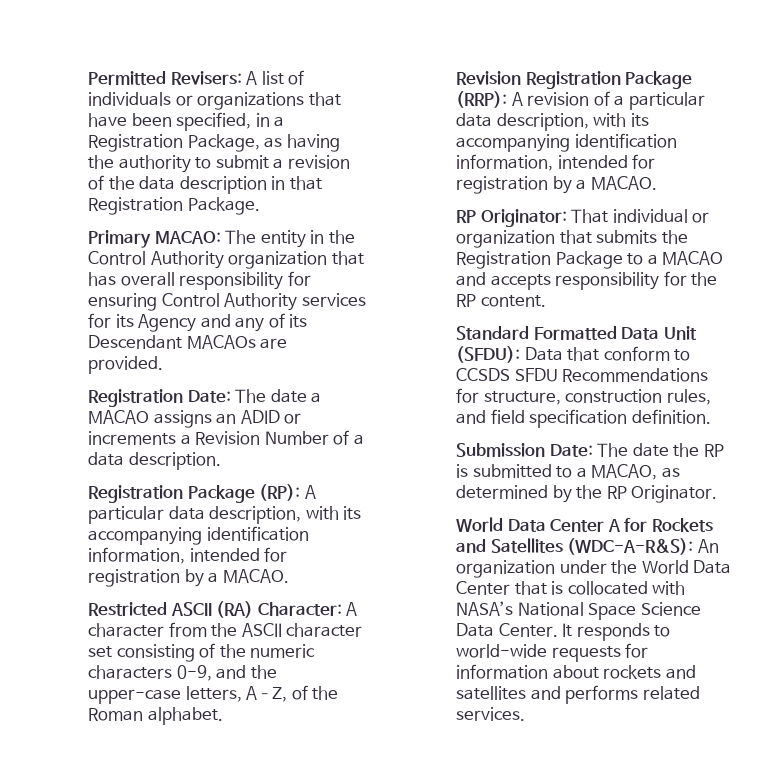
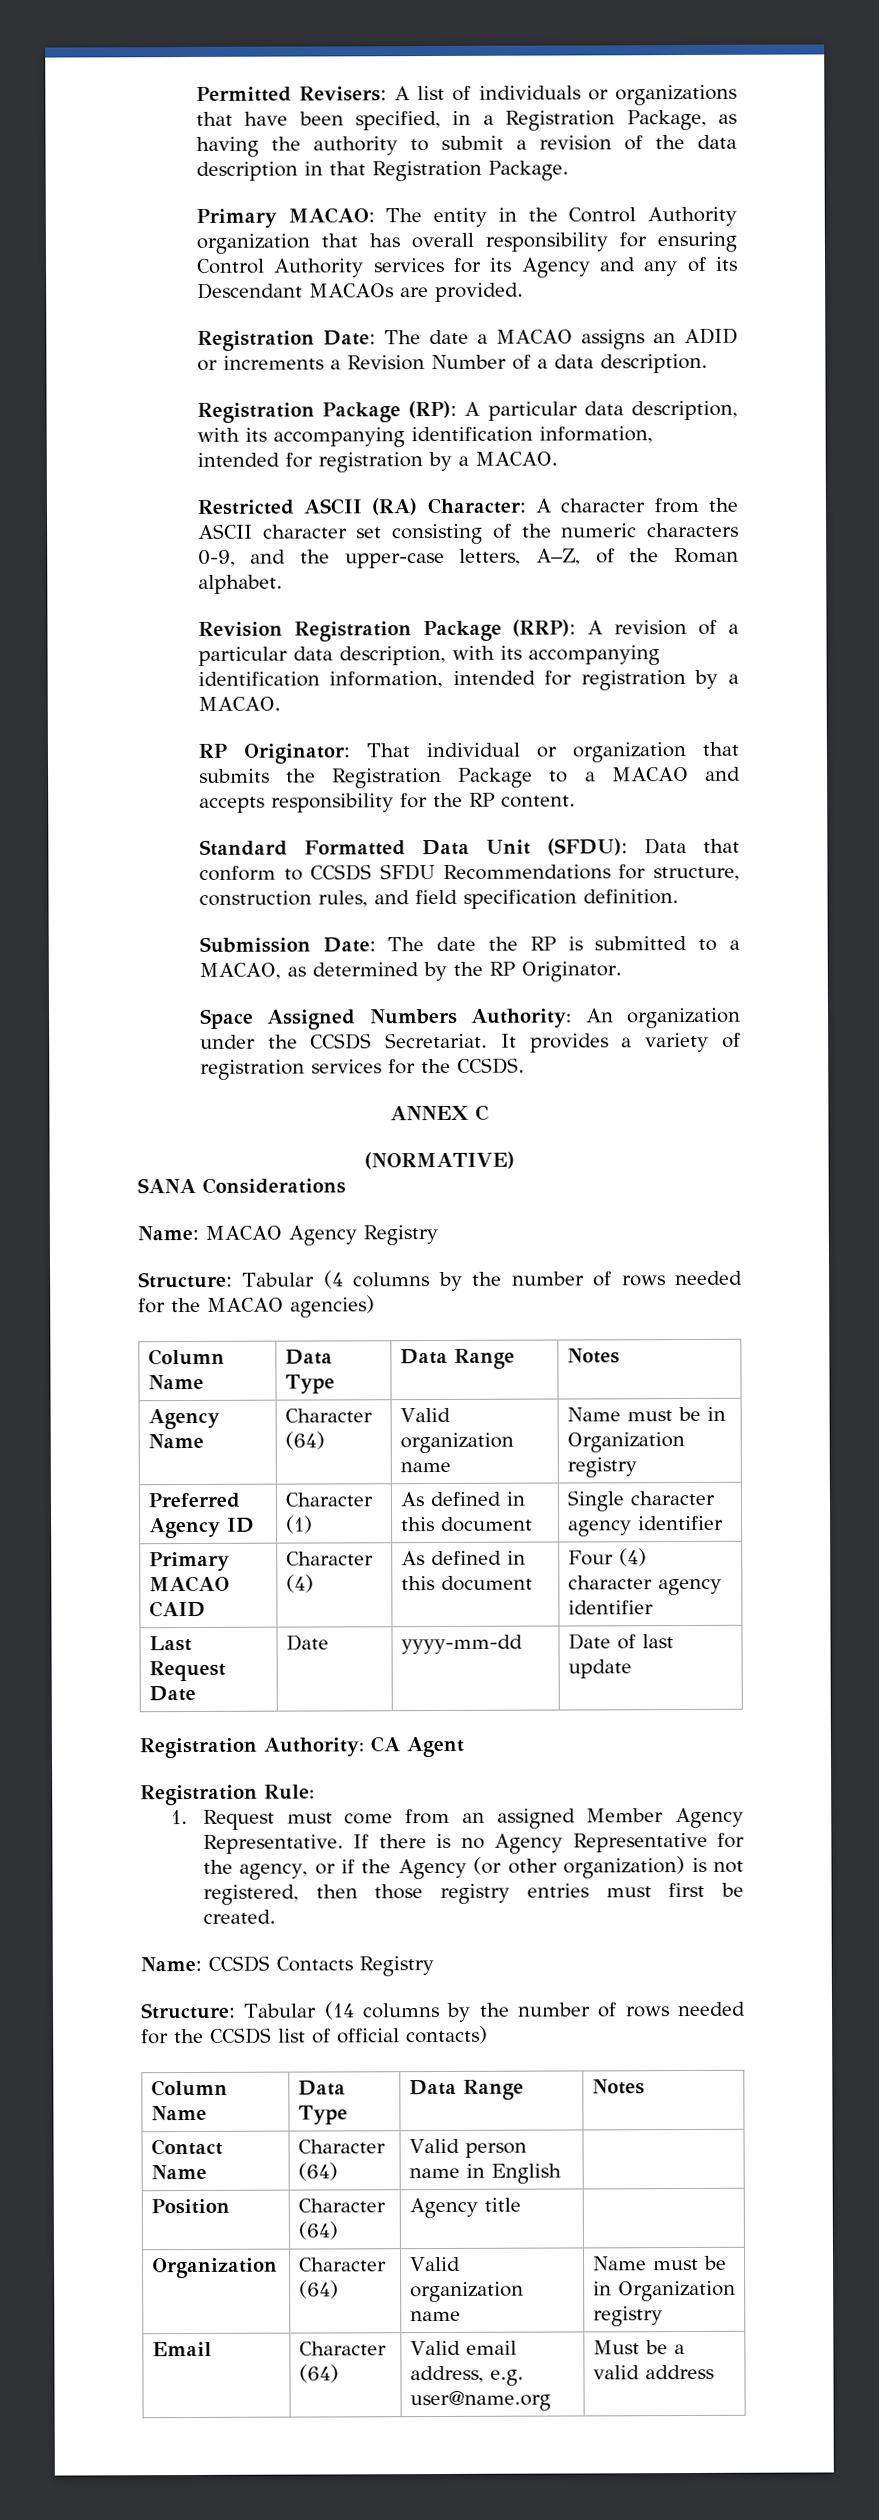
[456,517,713,532] [456,538,719,555] [456,560,732,578] [456,581,686,595] [456,601,701,620] [456,623,671,641] [456,643,649,662] [456,664,696,679] [456,685,700,704] [456,707,526,721] World Data Center A for Rockets and Satellites (WDC-A-R&S): An organization under the World Data Center that is collocated with NASA’s National Space Science Data Center. It responds to world-wide requests for information about rockets and satellites and performs related services. -> [198,1007,741,1030] [199,1032,741,1053] [199,1057,525,1080] [389,1104,489,1121] [363,1151,515,1170] [137,1177,346,1194] [137,1225,438,1246] [138,1270,743,1292] [138,1295,375,1318] [147,1348,225,1366] [147,1374,204,1390] [284,1349,333,1365] [284,1374,335,1394] [399,1348,515,1369] [566,1348,620,1364] [147,1408,220,1430] [147,1433,204,1449] [284,1408,373,1423] [284,1431,325,1450] [399,1407,451,1423] [399,1432,514,1454] [399,1461,451,1473] [566,1406,726,1422] [566,1432,685,1453] [566,1457,637,1478] [147,1492,240,1509] [148,1517,255,1539] [284,1492,373,1507] [285,1515,313,1534] [399,1491,525,1507] [400,1516,533,1532] [566,1490,715,1512] [567,1515,724,1537] [148,1551,230,1572] [148,1575,230,1593] [148,1600,206,1618] [285,1551,374,1566] [285,1574,314,1593] [400,1550,526,1566] [400,1575,533,1591] [567,1548,647,1567] [567,1575,722,1596] [567,1600,654,1615] [148,1635,192,1652] [148,1660,226,1682] [148,1685,196,1702] [285,1634,329,1651] [400,1634,523,1655] [567,1633,674,1650] [567,1659,632,1679] [139,1736,464,1759] [140,1784,315,1806] [171,1807,744,1830] [202,1832,745,1854] [202,1856,744,1880] [202,1882,744,1905] [202,1909,276,1924] [140,1955,434,1977] [140,2001,747,2022] [141,2025,488,2045] [150,2079,228,2097] [150,2105,207,2121] [297,2080,346,2096] [297,2105,348,2125] [408,2079,524,2100] [591,2079,645,2095] [150,2138,223,2156] [150,2164,207,2180] [297,2139,386,2154] [297,2162,338,2181] [408,2138,527,2158] [408,2163,562,2184] [150,2198,230,2215] [297,2198,386,2213] [297,2221,338,2240] [408,2197,521,2219] [151,2257,278,2279] [298,2257,387,2272] [298,2280,339,2299] [409,2256,461,2272] [409,2281,524,2303] [409,2310,461,2322] [592,2255,727,2271] [592,2280,736,2302] [592,2306,663,2327] [151,2341,212,2357] [298,2341,387,2356] [298,2364,339,2383] [409,2340,517,2356] [409,2365,524,2386] [409,2390,551,2412] [592,2340,685,2355] [592,2364,714,2380] Space Assigned Numbers Authority: An organization under the CCSDS Secretariat. It provides a variety of registration services for the CCSDS. // ANNEX C // (NORMATIVE) // SANA Considerations // Name: MACAO Agency Registry // Structure: Tabular (4 columns by the number of rows needed for the MACAO agencies) // Column Name | Data Type | Data Range | Notes // Agency Name | Character (64) | Valid organization name | Name must be in Organization registry // Preferred Agency ID | Character (1) | As defined in this document | Single character agency identifier // Primary MACAO CAID | Character (4) | As defined in this document | Four (4) character agency identifier // Last Request Date | Date | yyyy-mm-dd | Date of last update // Registration Authority: CA Agent // Registration Rule: // 1. Request must come from an assigned Member Agency Representative. If there is no Agency Representative for the agency, or if the Agency (or other organization) is not registered, then those registry entries must first be created. // Name: CCSDS Contacts Registry // Structure: Tabular (14 columns by the number of rows needed for the CCSDS list of official contacts) // Column Name | Data Type | Data Range | Notes // Contact Name | Character (64) | Valid person name in English | // Position | Character (64) | Agency title | // Organization | Character (64) | Valid organization name | Name must be in Organization registry // Email | Character (64) | Valid email address, e.g. user@name.org | Must be a valid address

